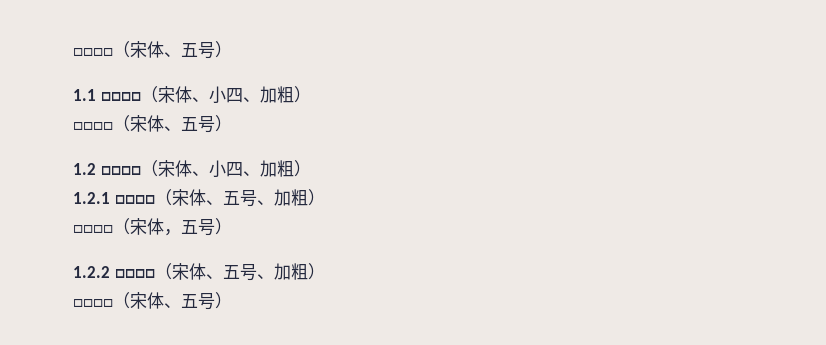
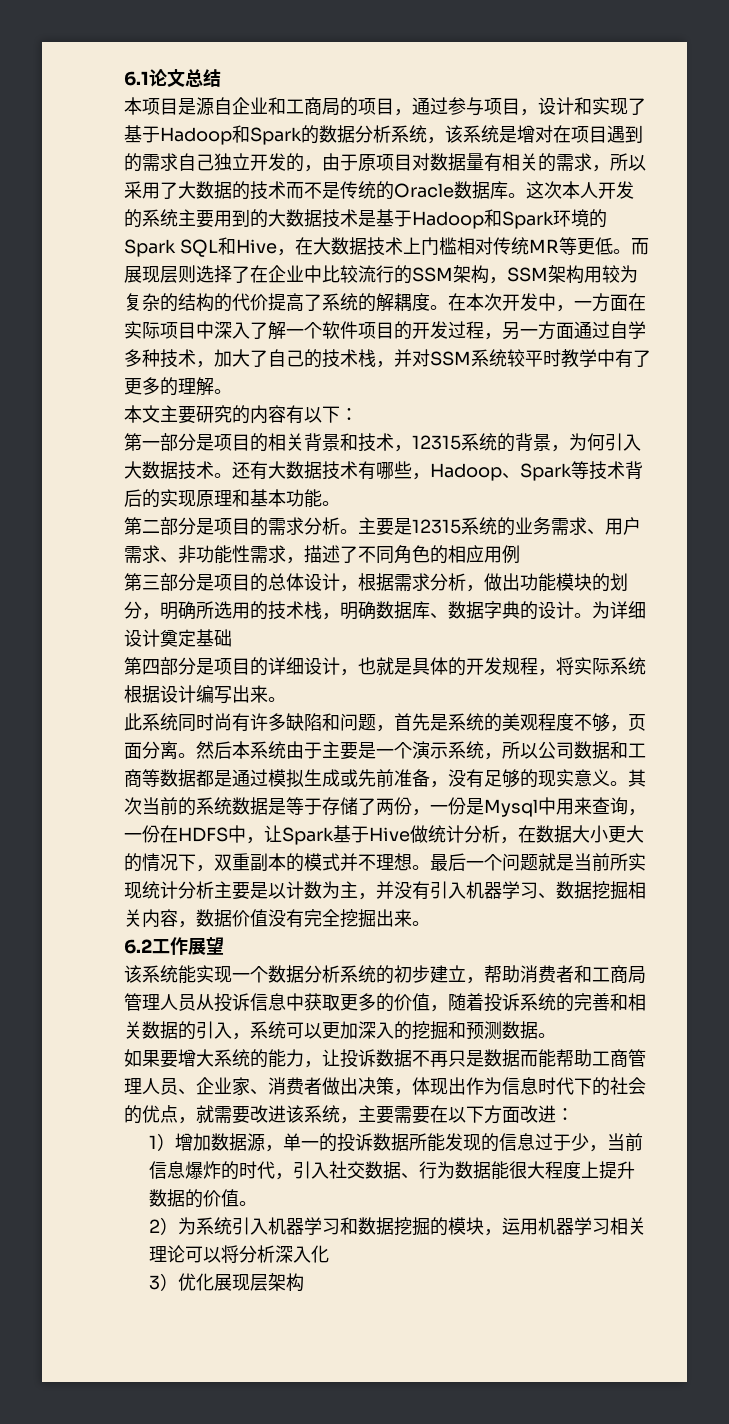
[73,41,232,59] [73,86,311,104] [73,115,232,133] [73,160,311,178] [73,189,325,207] [73,218,232,236] [73,263,325,281] [73,292,232,310] □□□□（宋体、五号） // 1.1 □□□□（宋体、小四、加粗） // □□□□（宋体、五号） // 1.2 □□□□（宋体、小四、加粗） // 1.2.1 □□□□（宋体、五号、加粗） // □□□□（宋体，五号） // 1.2.2 □□□□（宋体、五号、加粗） // □□□□（宋体、五号） -> [124,69,221,87] [124,97,646,116] [124,125,643,145] [124,153,646,172] [124,181,634,200] [124,209,607,229] [124,237,649,257] [124,265,638,284] [124,293,646,312] [124,321,646,340] [124,349,651,368] [124,377,232,396] [124,405,358,424] [124,433,641,452] [124,461,643,481] [124,489,340,508] [124,517,641,536] [124,545,520,564] [124,573,628,592] [124,601,646,620] [124,629,232,647] [124,657,646,676] [124,685,286,704] [124,713,646,732] [124,741,646,760] [124,769,646,788] [124,797,646,817] [124,825,644,845] [124,853,646,872] [124,881,646,900] [124,909,430,928] [124,937,224,955] [124,965,646,984] [124,993,646,1012] [124,1021,556,1040] [124,1049,646,1068] [124,1077,646,1096] [124,1105,574,1124] [148,1133,643,1152] [148,1161,635,1180] [148,1189,257,1208] [148,1217,646,1236] [148,1245,329,1263] [148,1273,304,1292] 6.1论文总结 // 本项目是源自企业和工商局的项目，通过参与项目，设计和实现了基于Hadoop和Spark的数据分析系统，该系统是增对在项目遇到的需求自己独立开发的，由于原项目对数据量有相关的需求，所以采用了大数据的技术而不是传统的Oracle数据库。这次本人开发的系统主要用到的大数据技术是基于Hadoop和Spark环境的Spark SQL和Hive，在大数据技术上门槛相对传统MR等更低。而展现层则选择了在企业中比较流行的SSM架构，SSM架构用较为复杂的结构的代价提高了系统的解耦度。在本次开发中，一方面在实际项目中深入了解一个软件项目的开发过程，另一方面通过自学多种技术，加大了自己的技术栈，并对SSM系统较平时教学中有了更多的理解。 // 本文主要研究的内容有以下： // 第一部分是项目的相关背景和技术，12315系统的背景，为何引入大数据技术。还有大数据技术有哪些，Hadoop、Spark等技术背后的实现原理和基本功能。 // 第二部分是项目的需求分析。主要是12315系统的业务需求、用户需求、非功能性需求，描述了不同角色的相应用例 // 第三部分是项目的总体设计，根据需求分析，做出功能模块的划分，明确所选用的技术栈，明确数据库、数据字典的设计。为详细设计奠定基础 // 第四部分是项目的详细设计，也就是具体的开发规程，将实际系统根据设计编写出来。 // 此系统同时尚有许多缺陷和问题，首先是系统的美观程度不够，页面分离。然后本系统由于主要是一个演示系统，所以公司数据和工商等数据都是通过模拟生成或先前准备，没有足够的现实意义。其次当前的系统数据是等于存储了两份，一份是Mysql中用来查询，一份在HDFS中，让Spark基于Hive做统计分析，在数据大小更大的情况下，双重副本的模式并不理想。最后一个问题就是当前所实现统计分析主要是以计数为主，并没有引入机器学习、数据挖掘相关内容，数据价值没有完全挖掘出来。 // 6.2工作展望 // 该系统能实现一个数据分析系统的初步建立，帮助消费者和工商局管理人员从投诉信息中获取更多的价值，随着投诉系统的完善和相关数据的引入，系统可以更加深入的挖掘和预测数据。 // 如果要增大系统的能力，让投诉数据不再只是数据而能帮助工商管理人员、企业家、消费者做出决策，体现出作为信息时代下的社会的优点，就需要改进该系统，主要需要在以下方面改进： // 1）增加数据源，单一的投诉数据所能发现的信息过于少，当前信息爆炸的时代，引入社交数据、行为数据能很大程度上提升数据的价值。 // 2）为系统引入机器学习和数据挖掘的模块，运用机器学习相关理论可以将分析深入化 // 3）优化展现层架构

